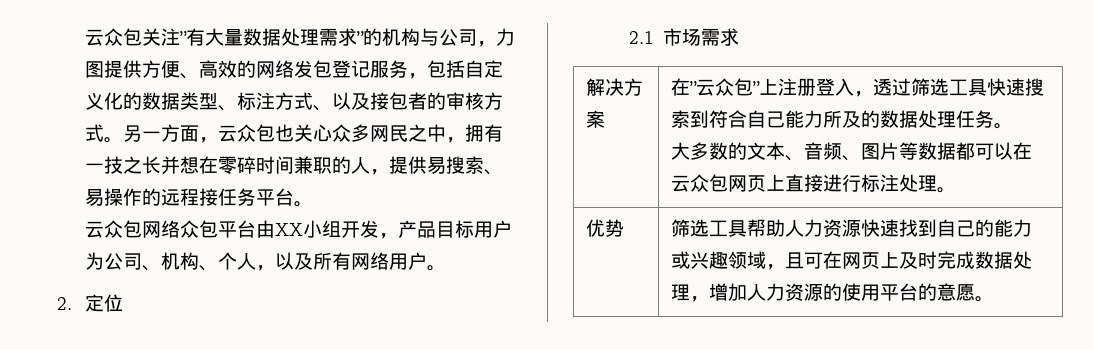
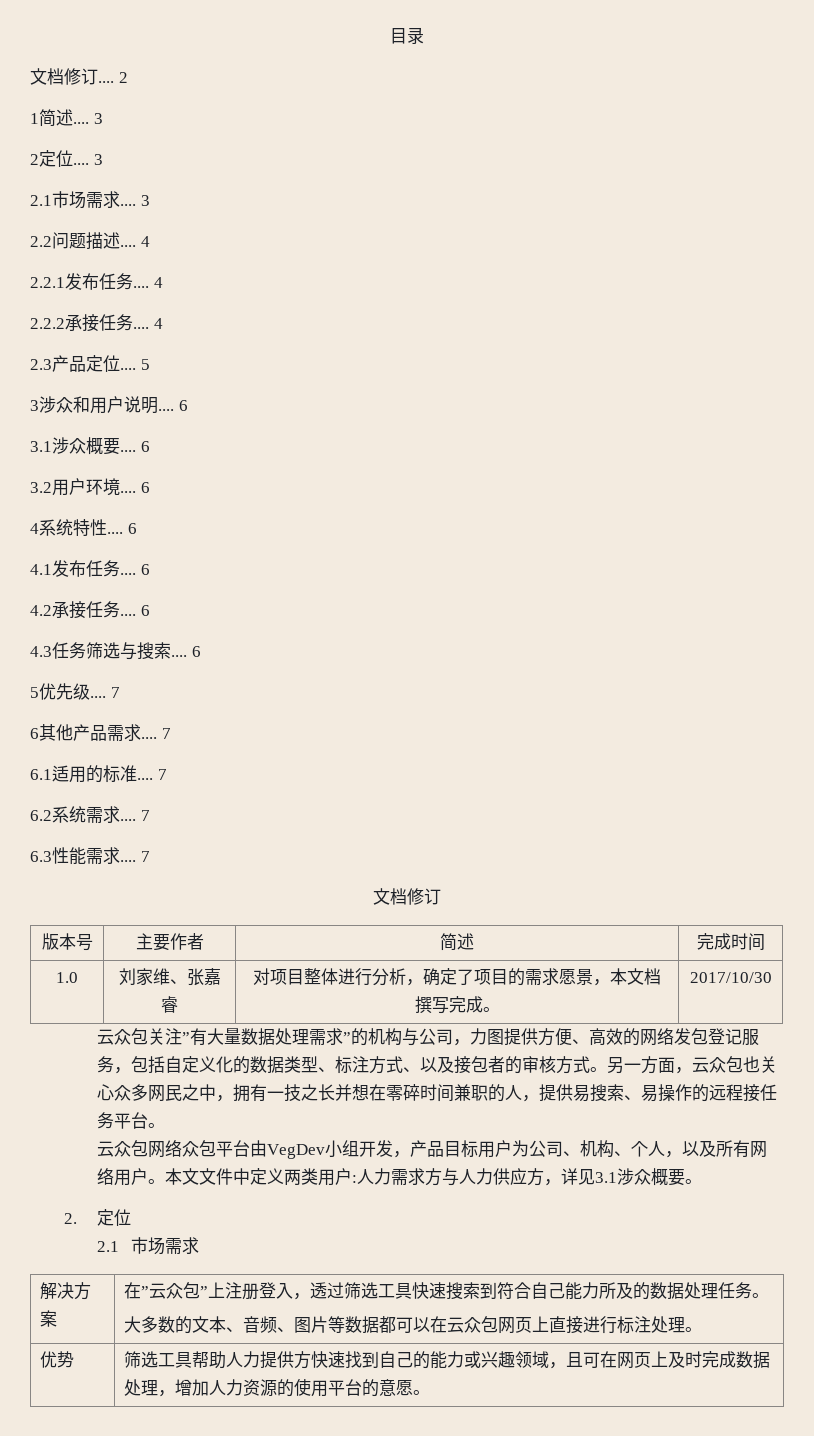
(84, 37) none -> [390,27,424,44] [30,68,128,85] [30,109,103,127] [30,150,103,167] [30,191,150,209] [30,232,150,250] [30,273,163,290] [30,314,163,332] [30,355,150,372] [30,396,188,414] [30,437,150,455] [30,478,150,496] [30,519,137,536] [30,560,150,577] [30,601,150,619] [30,642,201,660] [30,683,120,700] [30,724,171,741] [30,765,167,783] [30,806,150,823] [30,847,150,865] [373,888,441,905] [41,933,93,951] [135,933,204,951] [439,933,474,951] [696,933,765,951] [56,972,78,983] [118,968,221,986] [161,996,178,1013] [253,968,661,986] [414,996,500,1014] [689,972,772,983] 目录 // 文档修订.... 2 // 1简述.... 3 // 2定位.... 3 // 2.1市场需求.... 3 // 2.2问题描述.... 4 // 2.2.1发布任务.... 4 // 2.2.2承接任务.... 4 // 2.3产品定位.... 5 // 3涉众和用户说明.... 6 // 3.1涉众概要.... 6 // 3.2用户环境.... 6 // 4系统特性.... 6 // 4.1发布任务.... 6 // 4.2承接任务.... 6 // 4.3任务筛选与搜索.... 6 // 5优先级.... 7 // 6其他产品需求.... 7 // 6.1适用的标准.... 7 // 6.2系统需求.... 7 // 6.3性能需求.... 7 // 文档修订 // 版本号 | 主要作者 | 简述 | 完成时间 // 1.0 | 刘家维、张嘉睿 | 对项目整体进行分析，确定了项目的需求愿景，本文档撰写完成。 | 2017/10/30 //
[274,223,303,236] XX -> [267,1144,326,1159] VegDev
(446, 268) none -> [165,1168,703,1186] 本文文件中定义两类用户:人力需求方与人力供应方，详见3.1涉众概要。
[822,219,861,237] 资源 -> [259,1351,311,1369] 提供方

